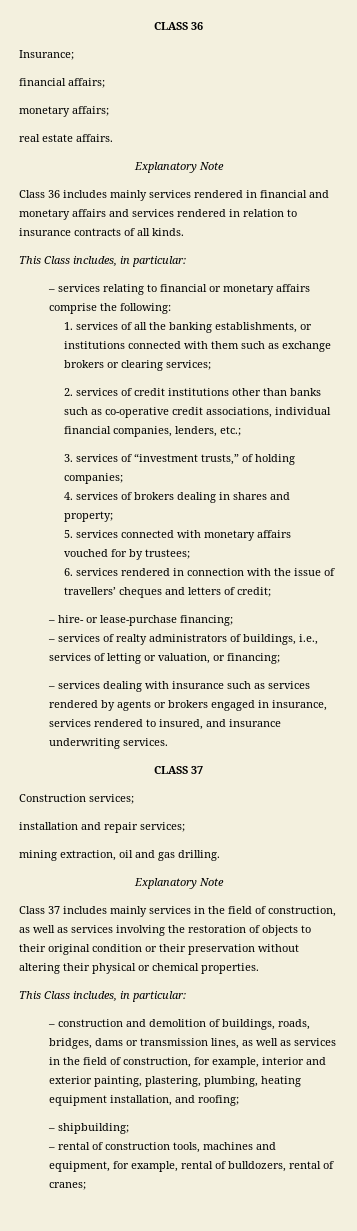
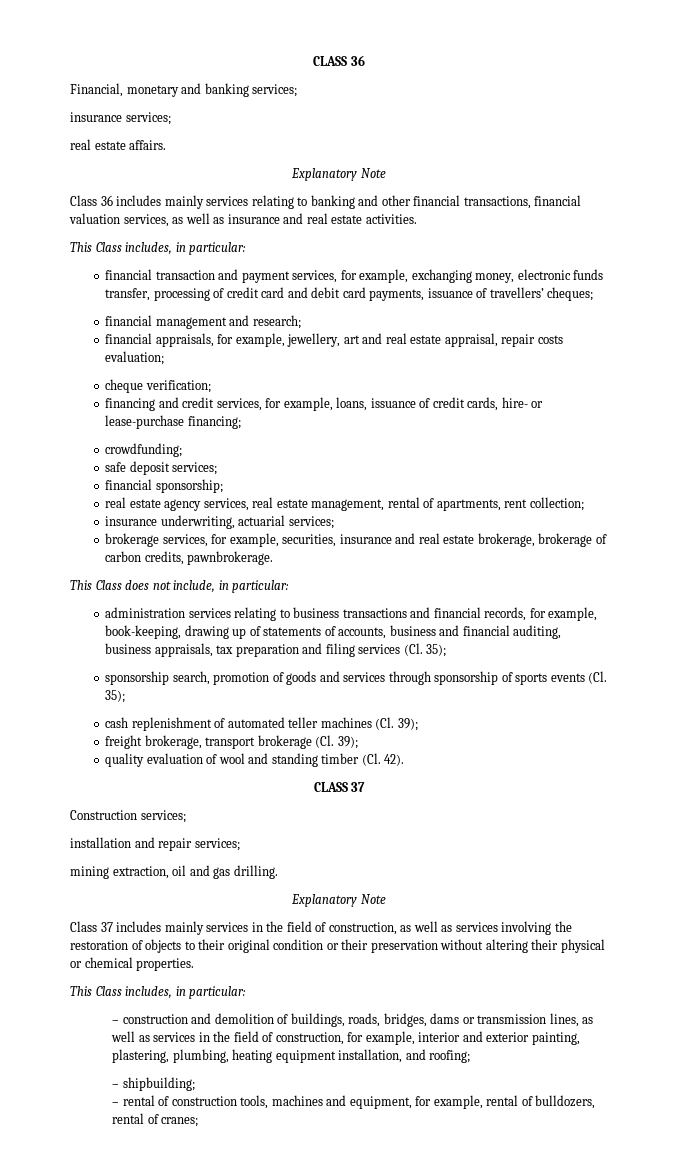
[19,50,74,60] [19,78,105,88] [19,106,109,117] Insurance; // financial affairs; // monetary affairs; -> [70,83,298,97] [70,112,171,125] Financial, monetary and banking services; // insurance services;
[194,190,329,198] [19,209,297,220] [19,228,184,236] [19,256,186,267] [48,284,311,295] [49,303,172,314] [64,322,313,333] [64,341,332,352] [64,360,212,371] [64,388,322,396] [64,407,332,418] [64,426,242,437] [64,453,296,465] [64,473,124,484] [64,492,291,503] [64,511,114,522] [64,530,292,541] [64,549,191,560] [64,568,336,576] [64,587,272,598] [48,615,234,626] [48,634,319,645] [49,653,281,664] [48,681,311,692] [49,700,328,711] [49,719,282,730] [49,738,169,749] rendered in financial and monetary affairs and services rendered in relation to insurance contracts of all kinds. // This Class includes, in particular: // – services relating to financial or monetary affairs comprise the following: // 1. services of all the banking establishments, or institutions connected with them such as exchange brokers or clearing services; // 2. services of credit institutions other than banks such as co-operative credit associations, individual financial companies, lenders, etc.; // 3. services of “investment trusts,” of holding companies; // 4. services of brokers dealing in shares and property; // 5. services connected with monetary affairs vouched for by trustees; // 6. services rendered in connection with the issue of travellers’ cheques and letters of credit; // – hire- or lease-purchase financing; // – services of realty administrators of buildings, i.e., services of letting or valuation, or financing; // – services dealing with insurance such as services rendered by agents or brokers engaged in insurance, services rendered to insured, and insurance underwriting services. -> [251,195,582,209] [69,213,417,227] [70,242,247,255] [105,269,604,283] [105,287,594,301] [105,315,301,329] [105,333,563,347] [105,351,165,365] [105,379,211,393] [105,397,544,411] [105,415,241,429] [105,443,183,457] [105,461,218,475] [105,479,223,493] [105,497,584,511] [105,515,334,529] [105,533,607,547] [105,551,274,565] [70,580,290,593] [105,607,598,621] [105,625,562,639] [105,643,447,657] [105,671,608,685] [105,690,126,703] [105,717,418,731] [105,735,358,749] [105,753,405,767] relating to banking and other financial transactions, financial valuation services, as well as insurance and real estate activities. // This Class includes, in particular: // financial transaction and payment services, for example, exchanging money, electronic funds transfer, processing of credit card and debit card payments, issuance of travellers’ cheques; // financial management and research; // financial appraisals, for example, jewellery, art and real estate appraisal, repair costs evaluation; // cheque verification; // financing and credit services, for example, loans, issuance of credit cards, hire- or lease-purchase financing; // crowdfunding; // safe deposit services; // financial sponsorship; // real estate agency services, real estate management, rental of apartments, rent collection; // insurance underwriting, actuarial services; // brokerage services, for example, securities, insurance and real estate brokerage, brokerage of carbon credits, pawnbrokerage. // This Class does not include, in particular: // administration services relating to business transactions and financial records, for example, book-keeping, drawing up of statements of accounts, business and financial auditing, business appraisals, tax preparation and filing services (Cl. 35); // sponsorship search, promotion of goods and services through sponsorship of sports events (Cl. 35); // cash replenishment of automated teller machines (Cl. 39); // freight brokerage, transport brokerage (Cl. 39); // quality evaluation of wool and standing timber (Cl. 42).

